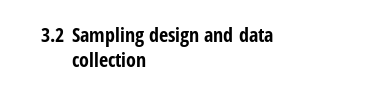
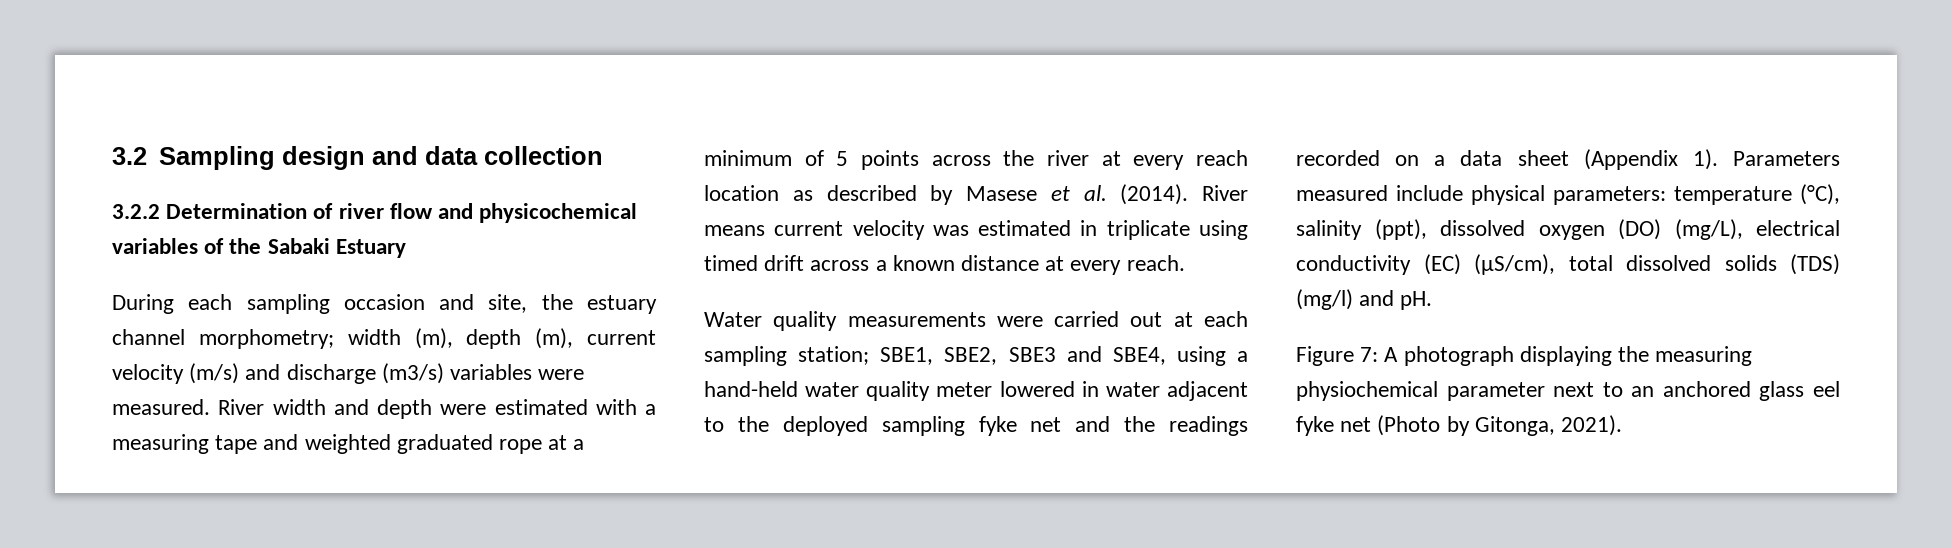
(146, 59) none -> [112,203,638,223] [112,238,406,258] [112,294,657,314] [112,328,656,349] [112,363,585,384] [112,399,656,419] [112,434,585,454] [704,150,1248,170] [704,184,1248,205] [704,220,1248,240] [704,255,1185,275] [704,311,1248,331] [704,346,1248,366] [704,381,1248,401] [704,416,1248,436] [1296,149,1840,170] [1296,184,1840,205] [1296,219,1840,240] [1296,254,1840,275] [1296,289,1433,310] [1296,346,1753,366] [1296,381,1840,401] [1296,415,1623,436] // 3.2.2 Determination of river flow and physicochemical variables of the Sabaki Estuary // During each sampling occasion and site, the estuary channel morphometry; width (m), depth (m), current velocity (m/s) and discharge (m3/s) variables were measured. River width and depth were estimated with a measuring tape and weighted graduated rope at a minimum of 5 points across the river at every reach location as described by Masese et al. (2014). River means current velocity was estimated in triplicate using timed drift across a known distance at every reach. // Water quality measurements were carried out at each sampling station; SBE1, SBE2, SBE3 and SBE4, using a hand-held water quality meter lowered in water adjacent to the deployed sampling fyke net and the readings recorded on a data sheet (Appendix 1). Parameters measured include physical parameters: temperature (°C), salinity (ppt), dissolved oxygen (DO) (mg/L), electrical conductivity (EC) (µS/cm), total dissolved solids (TDS) (mg/l) and pH. // Figure 7: A photograph displaying the measuring physiochemical parameter next to an anchored glass eel fyke net (Photo by Gitonga, 2021).

